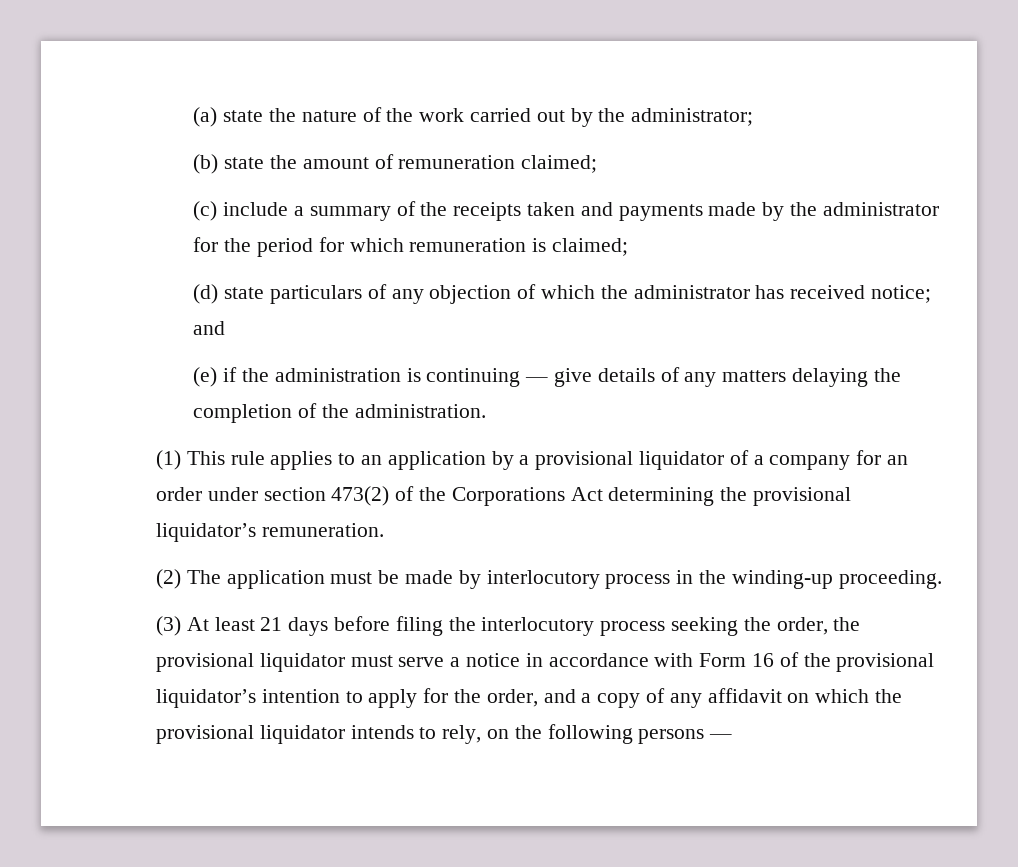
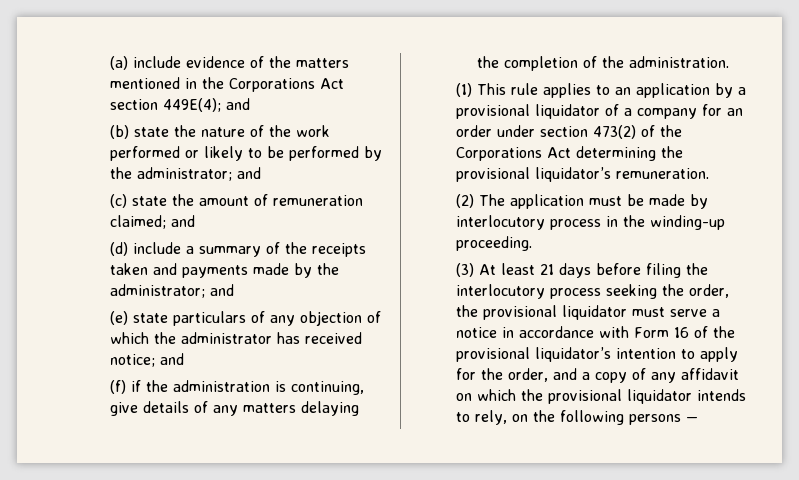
(218, 117) none -> [132,56,349,68] [109,77,344,92] [109,98,250,112] [109,125,129,139] include evidence of the matters mentioned in the Corporations Act section 449E(4); and // (b)
[470,108,754,127] [193,154,219,174] carried out by the administrator; // (b) -> [109,146,382,161] [109,167,261,181] [109,194,127,208] performed or likely to be performed by the administrator; and // (c)
[193,201,218,221] // (c) -> [170,215,195,227] [109,242,128,256] and // (d)
[822,202,939,216] [193,237,629,257] [193,284,219,304] administrator for the period for which remuneration is claimed; // (d) -> [109,284,234,298] [109,311,128,325] administrator; and // (e)
[193,367,218,387] (e) -> [109,380,126,394] (f)
[426,368,549,387] continuing — -> [290,381,364,395] continuing,

